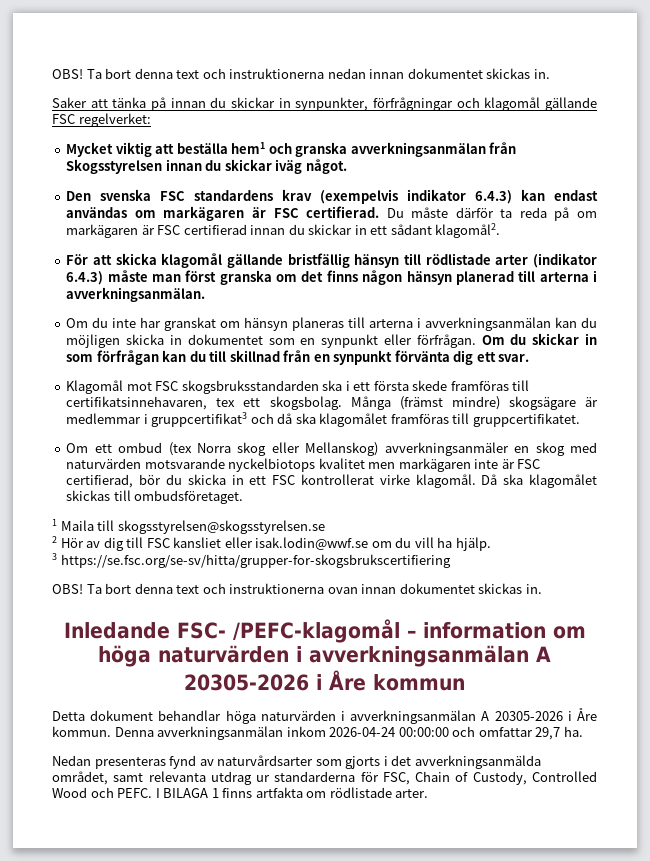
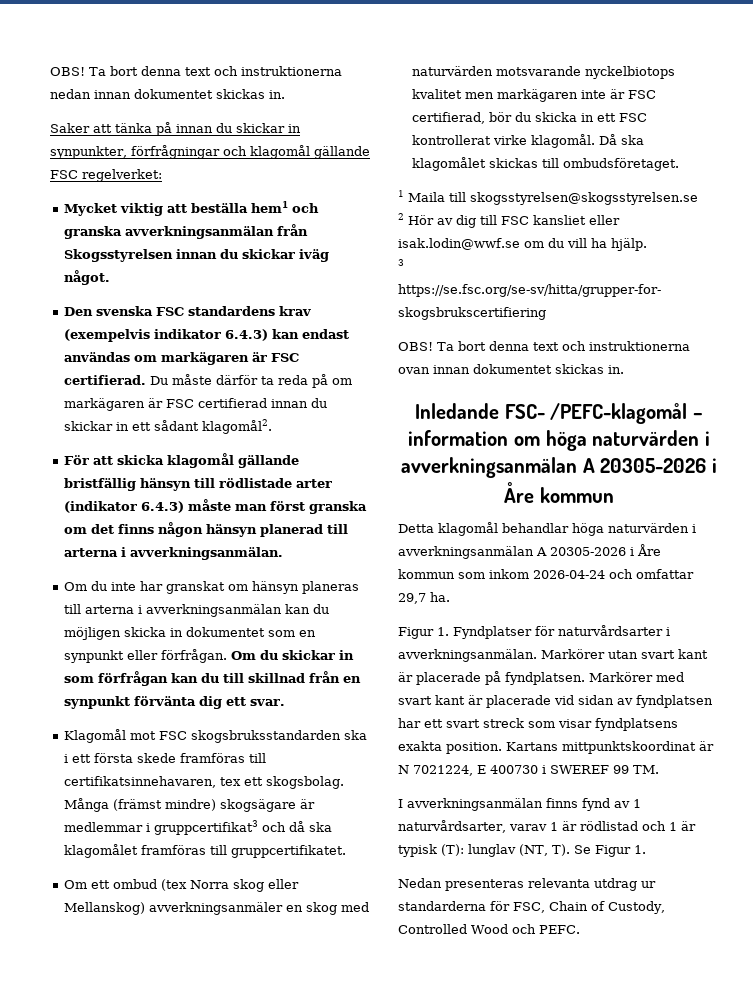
[90,710,154,721] dokument -> [438,522,498,536] klagomål
[52,726,284,740] kommun. Denna avverkningsanmälan -> [398,569,485,579] kommun som
[398,727,449,737] 00:00:00 -> (605, 574) none
[52,755,541,769] [52,771,144,785] Nedan presenteras fynd av naturvårdsarter som gjorts i det avverkningsanmälda området, samt -> [398,625,670,639] [398,649,708,662] [398,671,684,685] [398,695,713,708] [398,718,678,731] [398,741,714,754] [398,765,659,776] [398,798,641,811] [398,820,696,833] [398,844,646,857] [398,878,524,891] Figur 1. Fyndplatser för naturvårdsarter i avverkningsanmälan. Markörer utan svart kant är placerade på fyndplatsen. Markörer med svart kant är placerade vid sidan av fyndplatsen har ett svart streck som visar fyndplatsens exakta position. Kartans mittpunktskoordinat är N 7021224, E 400730 i SWEREF 99 TM. // I avverkningsanmälan finns fynd av 1 naturvårdsarter, varav 1 är rödlistad och 1 är typisk (T): lunglav (NT, T). Se Figur 1. // Nedan presenteras
[155,787,429,798] I BILAGA 1 finns artfakta om rödlistade arter. -> (580, 929) none

